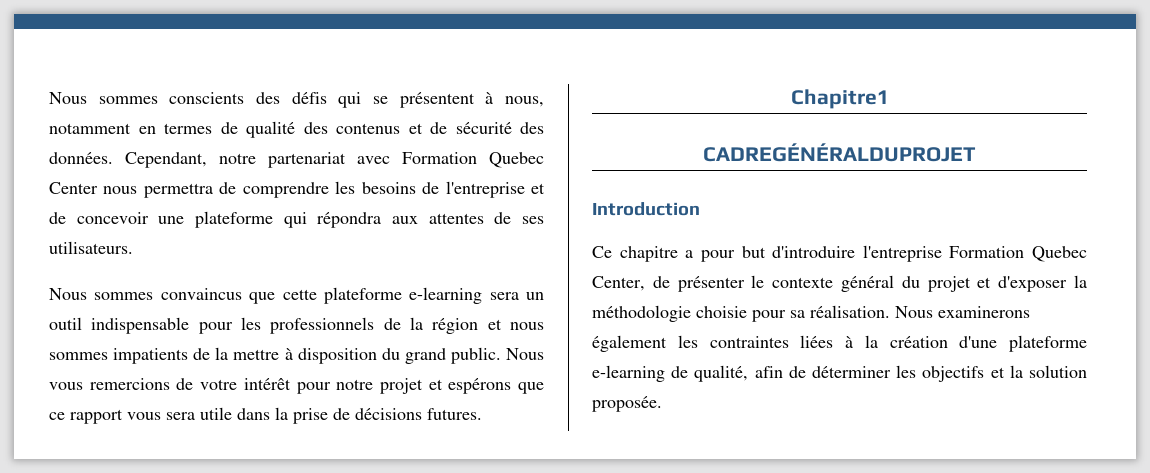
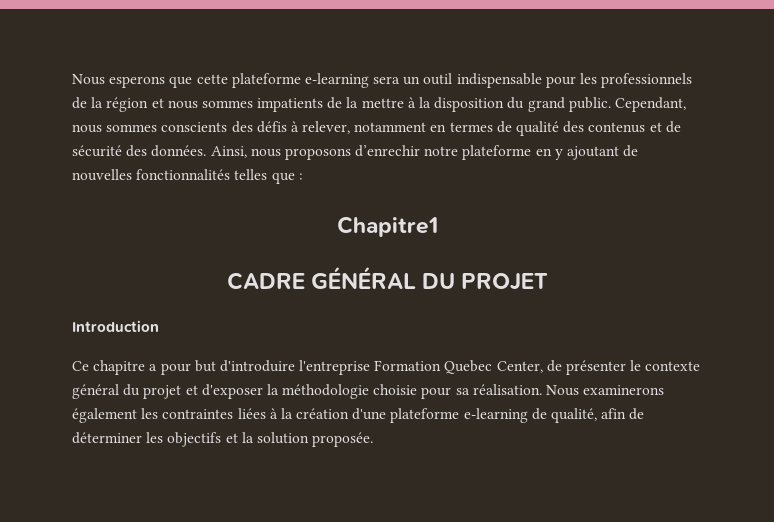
[49,92,544,108] [49,121,544,138] [49,152,544,168] [49,181,546,198] [49,211,544,228] [49,241,133,254] [49,288,242,300] Nous sommes conscients des défis qui se présentent à nous, notamment en termes de qualité des contenus et de sécurité des données. Cependant, notre partenariat avec Formation Quebec Center nous permettra de comprendre les besoins de l'entreprise et de concevoir une plateforme qui répondra aux attentes de ses utilisateurs. // Nous sommes convaincus -> [72,74,166,88] Nous esperons
(293, 354) none -> [419,97,432,108] la
[506,348,544,360] [49,378,544,394] [49,407,482,424] [790,89,889,109] [703,143,976,162] Nous vous remercions de votre intérêt pour notre projet et espérons que ce rapport vous sera utile dans la prise de décisions futures. // Chapitre1 // CADREGÉNÉRALDUPROJET -> [614,97,686,112] [72,121,681,136] [72,145,639,160] [72,169,303,184] [336,216,438,237] [226,266,549,291] Cependant, nous sommes conscients des défis à relever, notamment en termes de qualité des contenus et de sécurité des données. Ainsi, nous proposons d’enrechir notre plateforme en y ajoutant de nouvelles fonctionnalités telles que : // Chapitre1 // CADRE GÉNÉRAL DU PROJET

